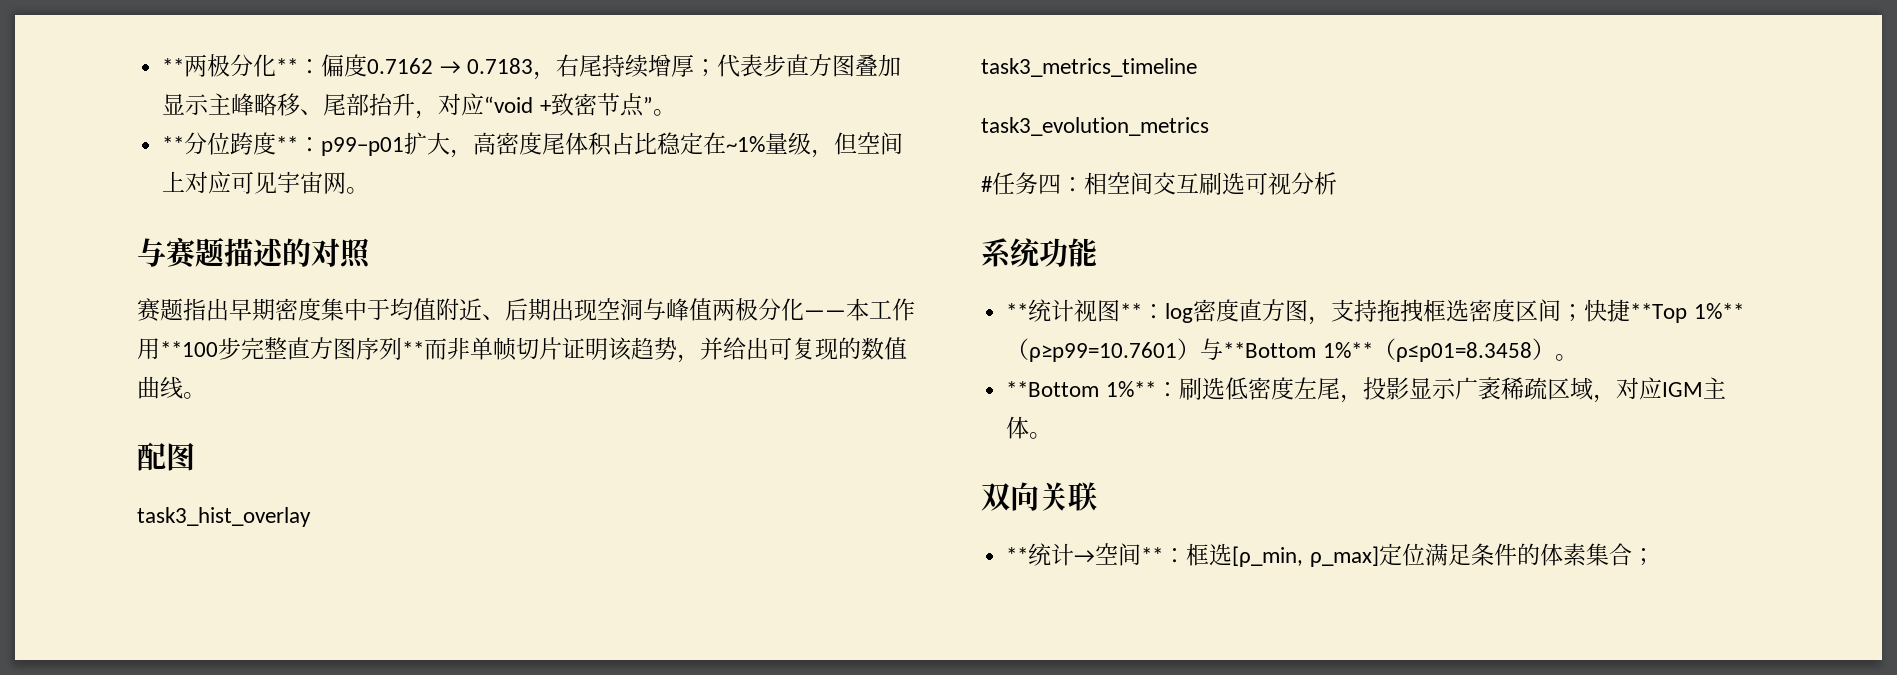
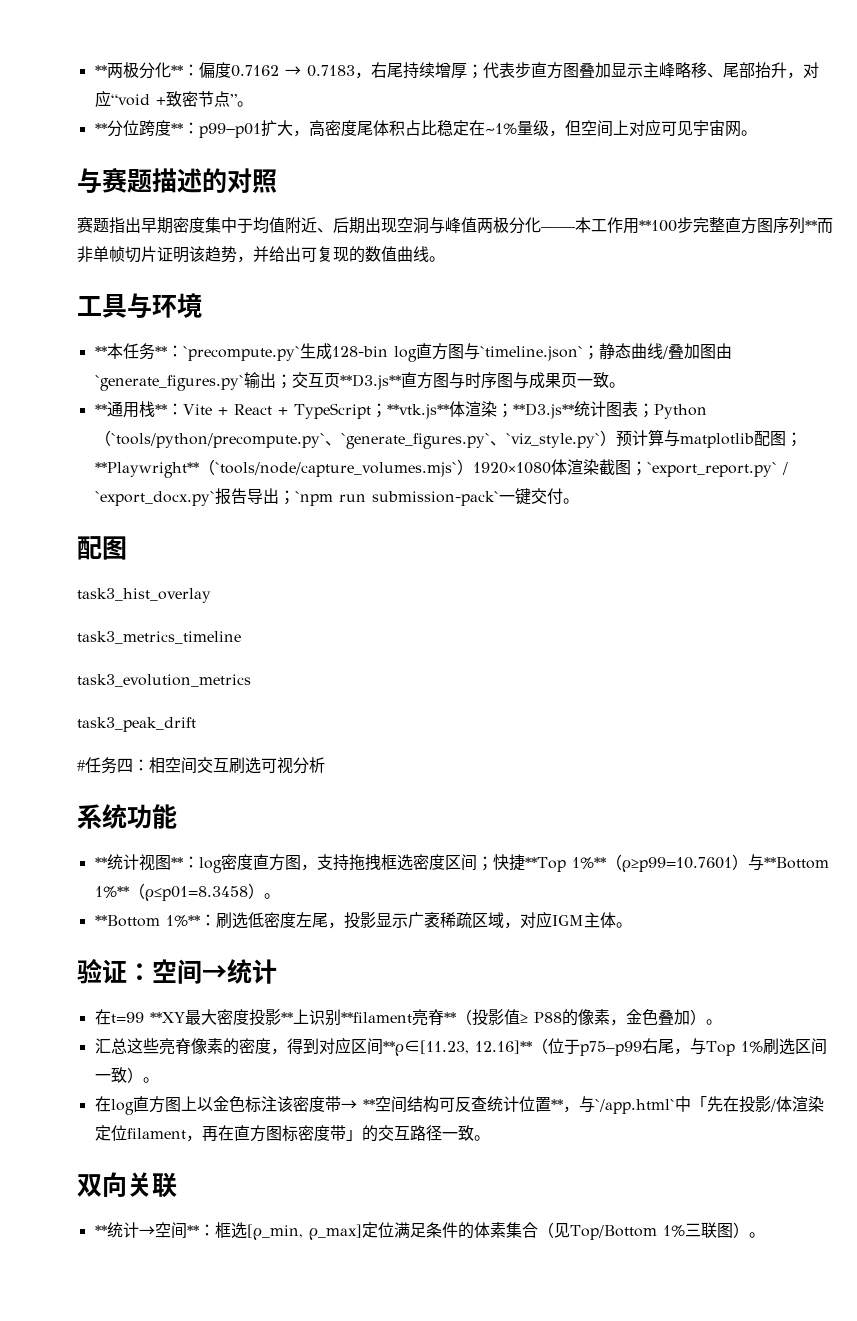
(206, 395) none -> [77,293,202,318] [94,343,732,362] [94,372,625,391] [94,401,707,419] [94,429,802,449] [94,459,788,478] [94,488,579,506] // 工具与环境 // **本任务**：`precompute.py`生成128-bin log直方图与`timeline.json`；静态曲线/叠加图由`generate_figures.py`输出；交互页**D3.js**直方图与时序图与成果页一致。 // **通用栈**：Vite + React + TypeScript；**vtk.js**体渲染；**D3.js**统计图表；Python（`tools/python/precompute.py`、`generate_figures.py`、`viz_style.py`）预计算与matplotlib配图；**Playwright**（`tools/node/capture_volumes.mjs`）1920×1080体渲染截图；`export_report.py` / `export_docx.py`报告导出；`npm run submission-pack`一键交付。
(1209, 126) none -> [77,717,196,732] // task3_peak_drift
(1053, 435) none -> [77,959,277,984] [94,1009,722,1026] [94,1037,827,1056] [94,1067,159,1083] [94,1096,824,1115] [94,1125,490,1142] // 验证：空间→统计 // 在t=99 **XY最大密度投影**上识别**filament亮脊**（投影值≥ P88的像素，金色叠加）。 // 汇总这些亮脊像素的密度，得到对应区间**ρ∈[11.23, 12.16]**（位于p75–p99右尾，与Top 1%刷选区间一致）。 // 在log直方图上以金色标注该密度带→ **空间结构可反查统计位置**，与`/app.html`中「先在投影/体渲染定位filament，再在直方图标密度带」的交互路径一致。
[1631,548,1655,566] ； -> [537,1222,765,1240] （见Top/Bottom 1%三联图）。

